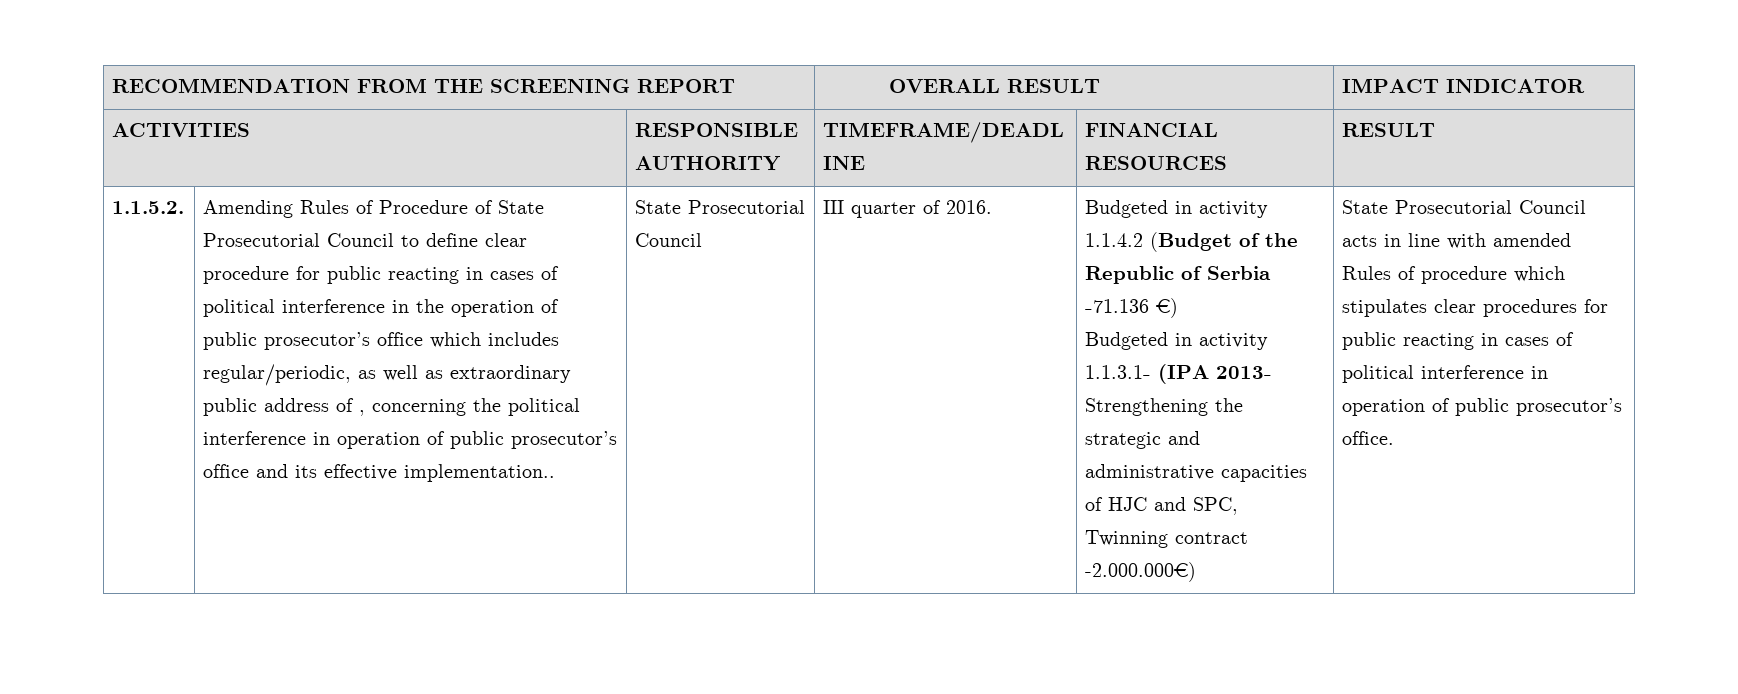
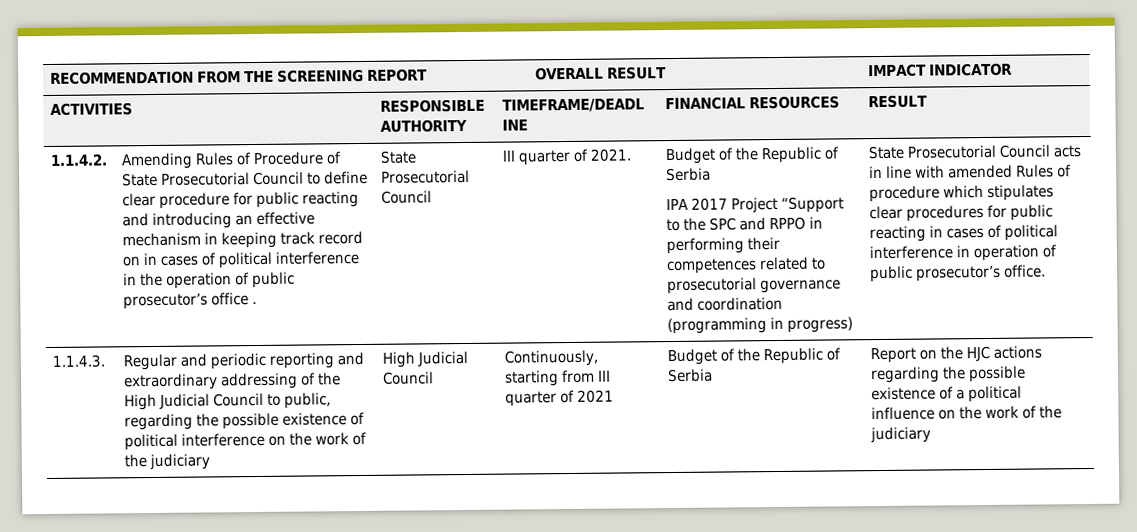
[112,201,185,214] 1.1.5.2. -> [50,153,109,166] 1.1.4.2.
(460, 275) none -> [122,211,316,229] [122,230,364,249] [122,256,141,267] and introducing an effective mechanism in keeping track record on
[430,332,560,348] [203,364,572,386] [203,398,581,416] [203,431,618,449] [203,464,556,482] which includes regular/periodic, as well as extraordinary public address of , concerning the political interference in operation of public prosecutor’s office and its effective implementation.. -> [252,301,258,305] .
[946,200,993,214] [1085,200,1269,218] [1085,232,1299,252] [1085,266,1272,284] [1085,298,1179,318] [1085,332,1269,350] [1085,364,1273,384] [1085,398,1244,416] [1085,431,1201,449] [1085,464,1308,482] [1085,497,1239,515] [1085,530,1249,548] [1085,562,1197,582] 2016. | Budgeted in activity 1.1.4.2 (Budget of the Republic of Serbia -71.136 €) // Budgeted in activity 1.1.3.1- (IPA 2013- Strengthening the strategic and administrative capacities of HJC and SPC, Twinning contract -2.000.000€) -> [590,148,632,162] [665,146,840,165] [666,167,712,182] [666,196,845,214] [666,216,824,232] [666,236,781,255] [666,256,827,275] [667,277,842,295] [667,296,784,312] [667,316,854,335] 2021. | Budget of the Republic of Serbia // IPA 2017 Project “Support to the SPC and RPPO in performing their competences related to prosecutorial governance and coordination (programming in progress)
(1395, 438) none -> [52,354,106,368] [123,351,365,371] [124,372,342,391] [124,392,332,411] [124,411,366,431] [124,431,368,451] [124,453,211,471] [382,350,469,368] [383,371,435,385] [504,349,599,367] [505,369,612,387] [505,389,615,407] [667,347,842,366] [667,368,714,383] [870,345,1043,364] [870,365,1027,384] [871,385,1023,403] [871,405,1063,421] [870,426,932,444] // 1.1.4.3. | Regular and periodic reporting and extraordinary addressing of the High Judicial Council to public, regarding the possible existence of political interference on the work of the judiciary | High Judicial Council | Continuously, starting from III quarter of 2021 | Budget of the Republic of Serbia | Report on the HJC actions regarding the possible existence of a political influence on the work of the judiciary

